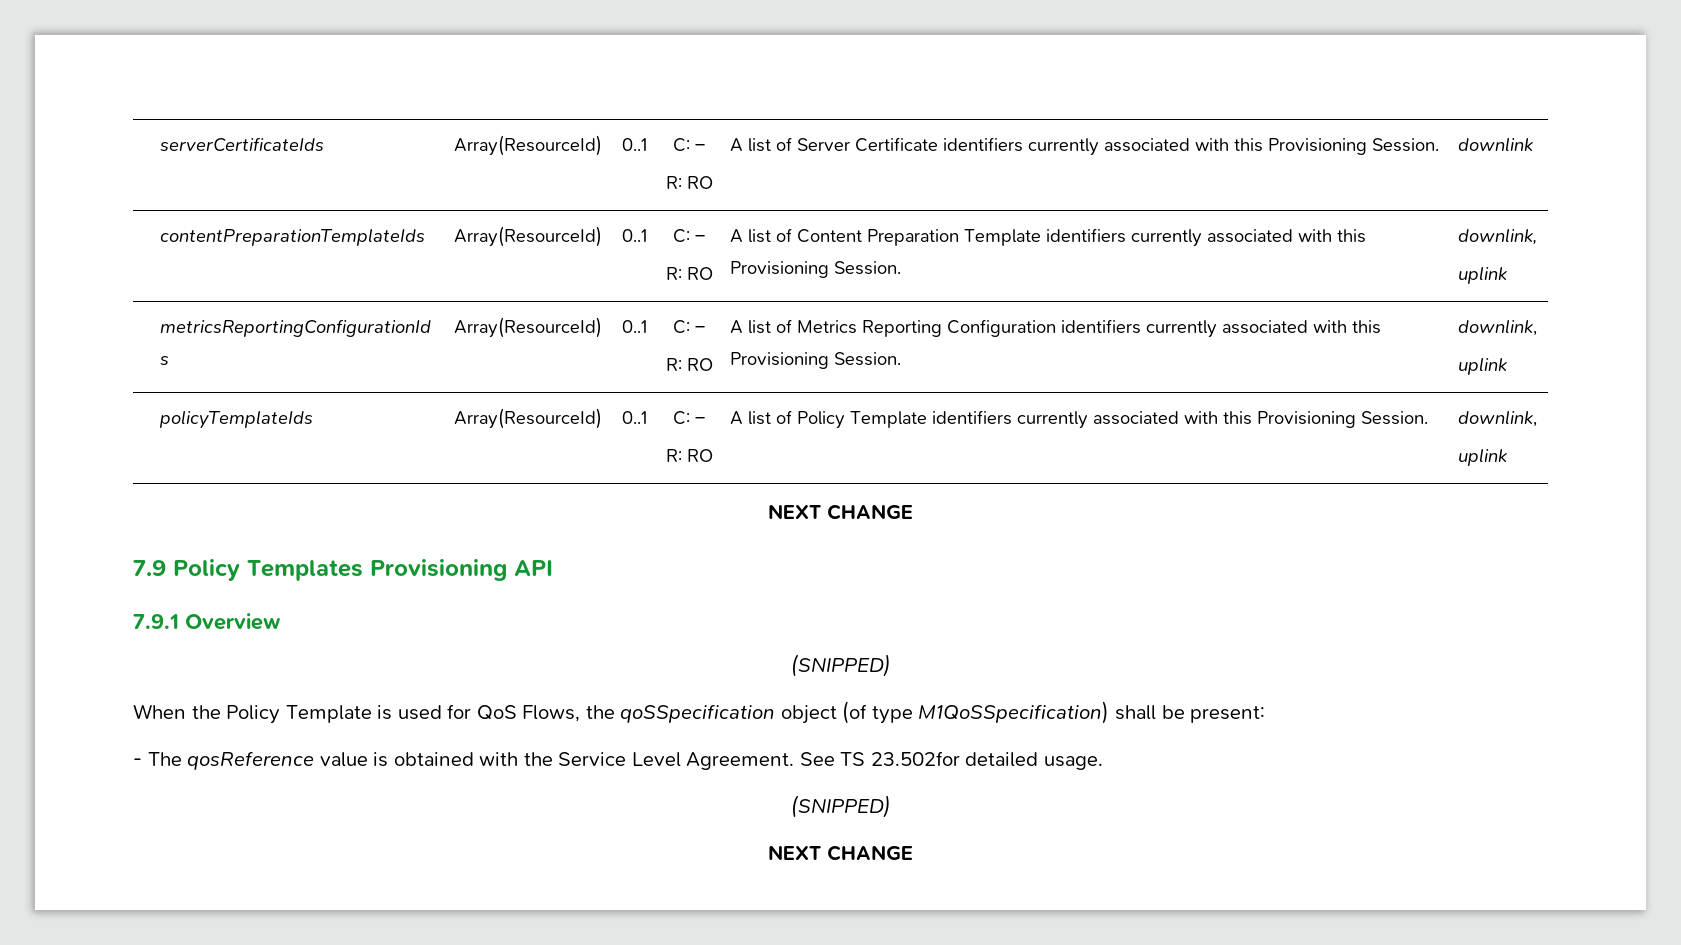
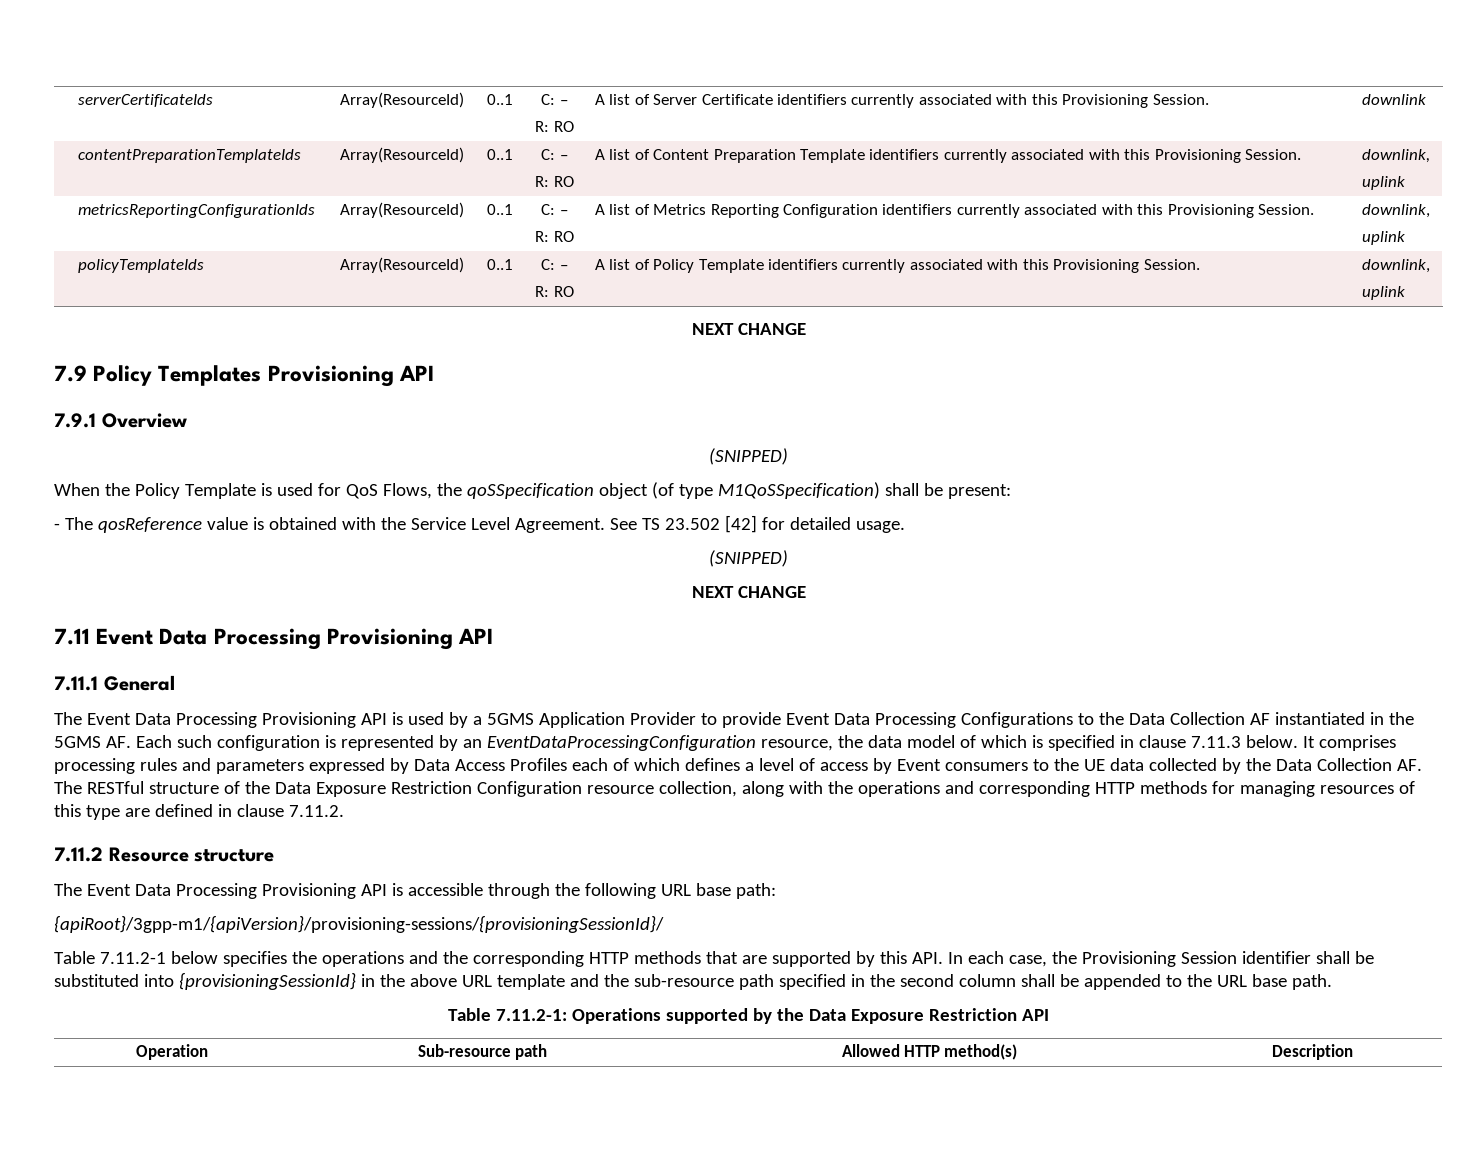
[870,751,960,766] 23.502for -> [664,515,785,533] 23.502 [42] for
(913, 853) none -> [54,628,494,650] [54,675,175,691] [54,712,1414,728] [54,735,1396,751] [54,758,1422,774] [54,781,1415,797] [54,804,344,820] [54,847,275,862] [54,883,776,899] [54,915,664,933] [54,951,1374,967] [54,972,1332,990] [448,1008,1049,1024] [136,1044,208,1060] [417,1044,548,1060] [841,1044,1018,1060] [1272,1044,1353,1060] // 7.11 Event Data Processing Provisioning API // 7.11.1 General // The Event Data Processing Provisioning API is used by a 5GMS Application Provider to provide Event Data Processing Configurations to the Data Collection AF instantiated in the 5GMS AF. Each such configuration is represented by an EventDataProcessingConfiguration resource, the data model of which is specified in clause 7.11.3 below. It comprises processing rules and parameters expressed by Data Access Profiles each of which defines a level of access by Event consumers to the UE data collected by the Data Collection AF. The RESTful structure of the Data Exposure Restriction Configuration resource collection, along with the operations and corresponding HTTP methods for managing resources of this type are defined in clause 7.11.2. // 7.11.2 Resource structure // The Event Data Processing Provisioning API is accessible through the following URL base path: // {apiRoot}/3gpp-m1/{apiVersion}/provisioning-sessions/{provisioningSessionId}/ // Table 7.11.2-1 below specifies the operations and the corresponding HTTP methods that are supported by this API. In each case, the Provisioning Session identifier shall be substituted into {provisioningSessionId} in the above URL template and the sub-resource path specified in the second column shall be appended to the URL base path. // Table 7.11.2-1: Operations supported by the Data Exposure Restriction API // Operation | Sub-resource path | Allowed HTTP method(s) | Description

